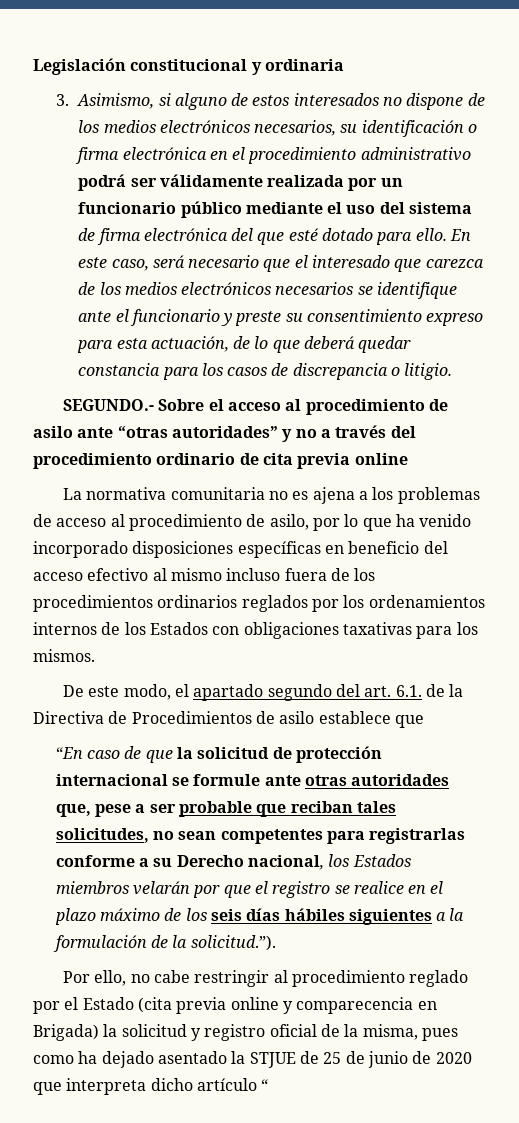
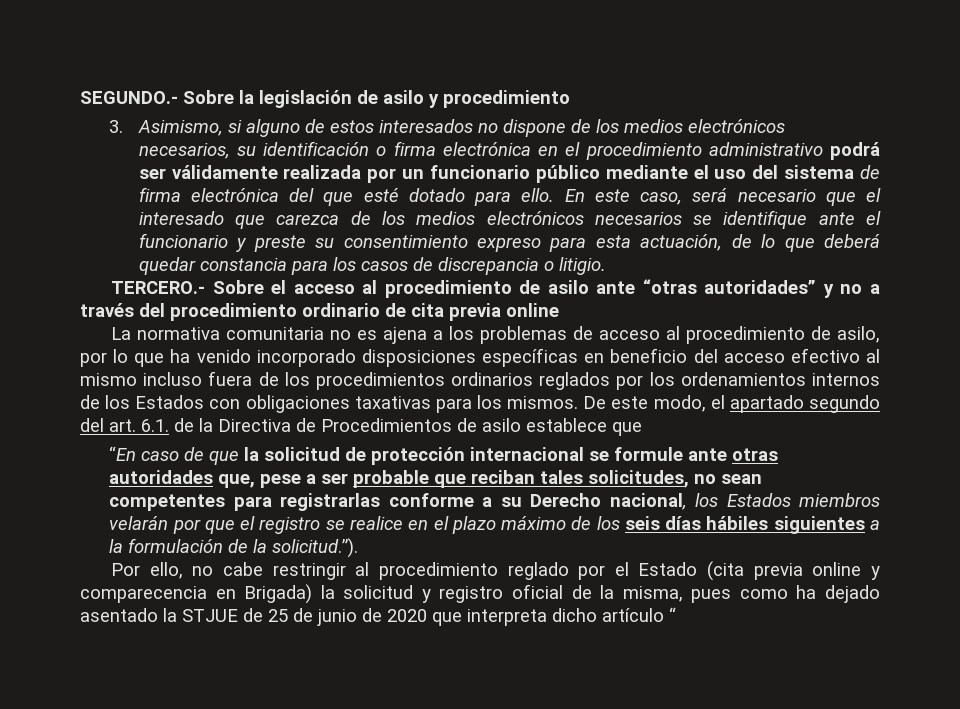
[33,58,344,75] Legislación constitucional y ordinaria -> [80,90,570,108] SEGUNDO.- Sobre la legislación de asilo y procedimiento
[63,399,155,411] SEGUNDO.- -> [111,281,206,294] TERCERO.-
(95, 655) // -> (579, 402) none

